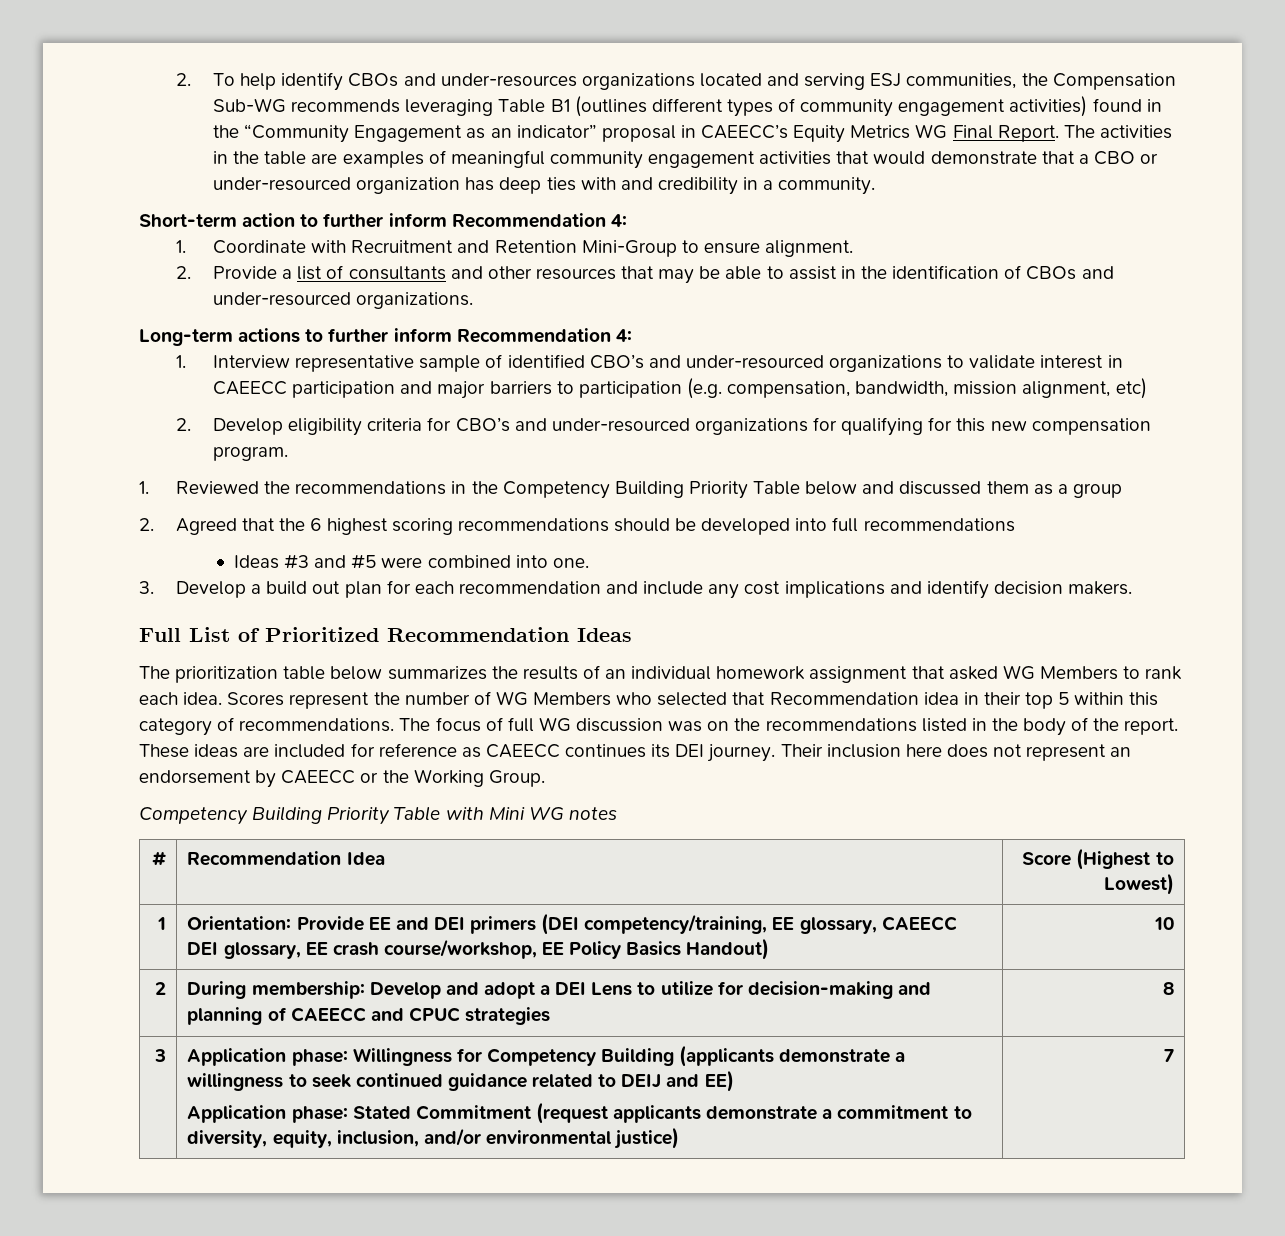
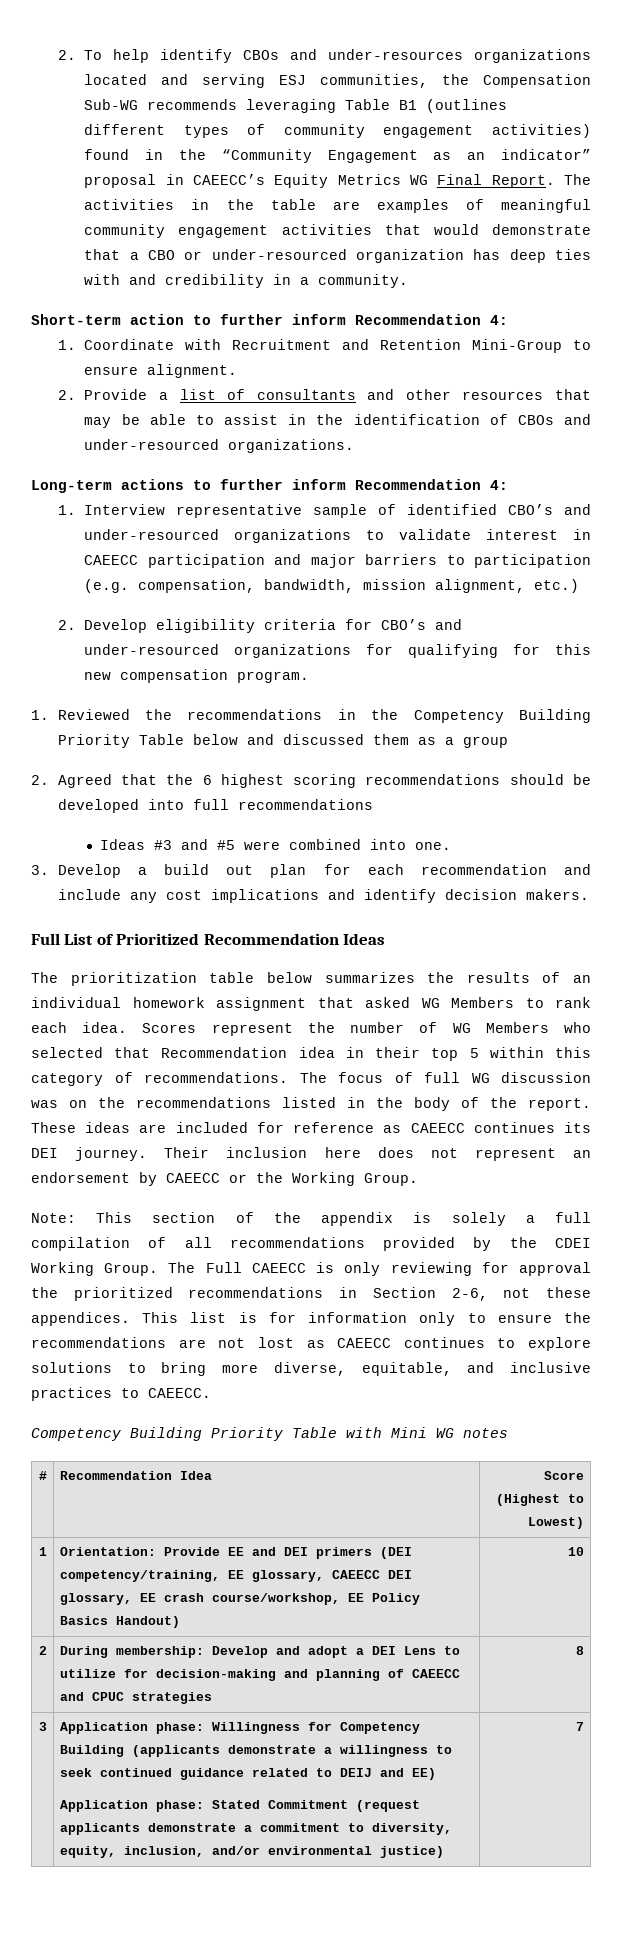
[1115,378,1147,399] etc) -> [534,579,580,593] etc.)
(545, 778) none -> [31,1212,591,1226] [31,1237,591,1251] [31,1262,591,1276] [31,1287,591,1301] [31,1312,591,1326] [31,1337,591,1351] [31,1362,591,1376] [31,1387,211,1401] // Note: This section of the appendix is solely a full compilation of all recommendations provided by the CDEI Working Group. The Full CAEECC is only reviewing for approval the prioritized recommendations in Section 2-6, not these appendices. This list is for information only to ensure the recommendations are not lost as CAEECC continues to explore solutions to bring more diverse, equitable, and inclusive practices to CAEECC.

